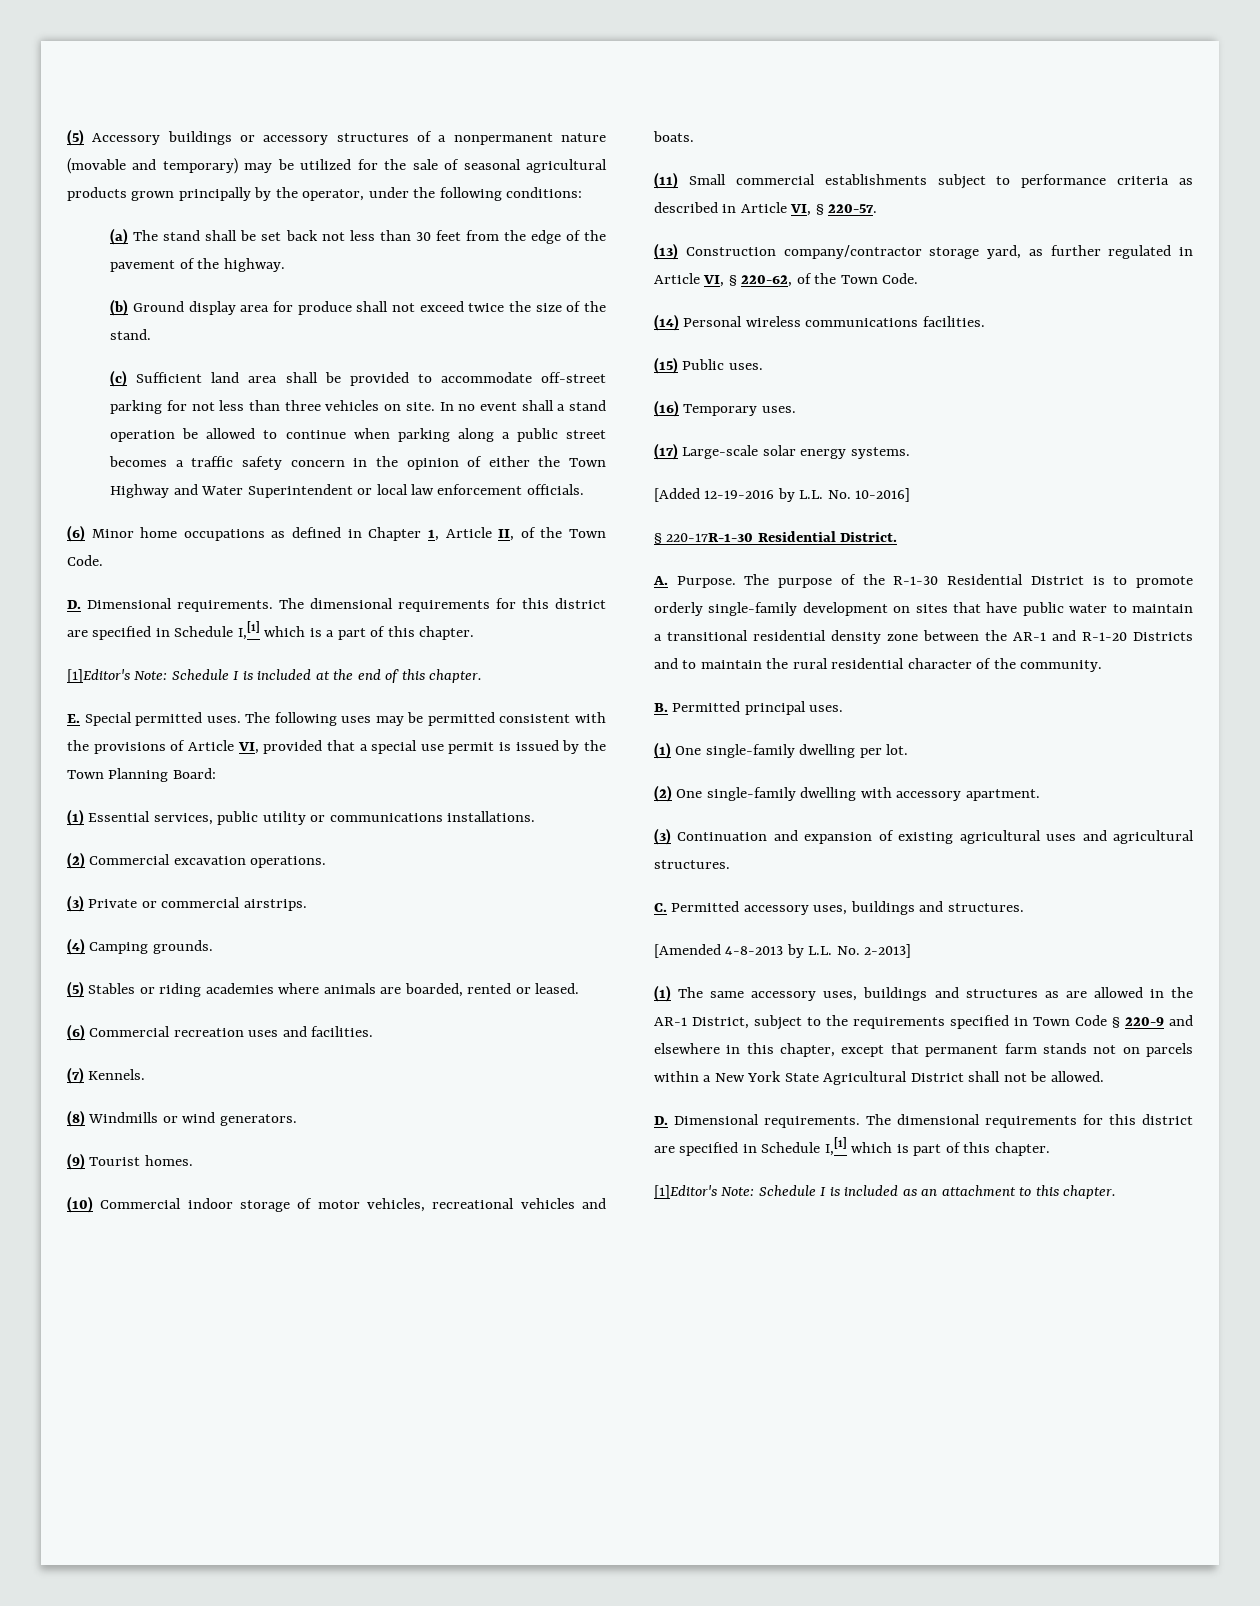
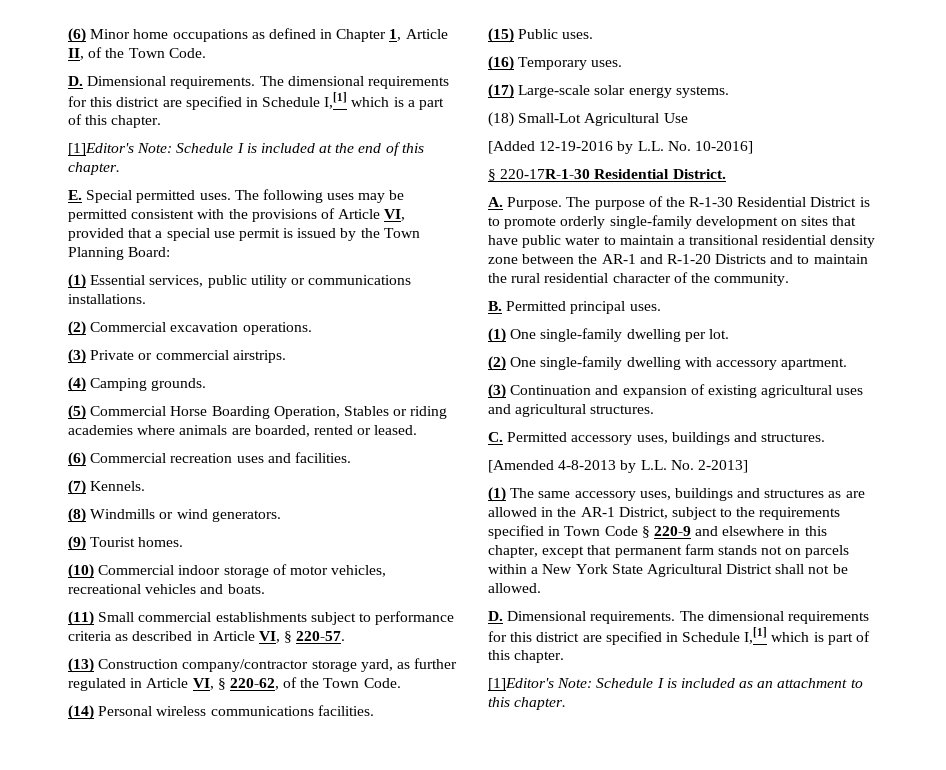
[67,129,606,146] [67,158,607,174] [67,187,583,201] [110,228,607,245] [110,258,285,272] [110,299,606,316] [110,329,152,340] [110,370,606,387] [110,400,606,414] [110,428,606,442] [109,456,606,470] [110,484,584,498] (5) Accessory buildings or accessory structures of a nonpermanent nature (movable and temporary) may be utilized for the sale of seasonal agricultural products grown principally by the operator, under the following conditions: // (a) The stand shall be set back not less than 30 feet from the edge of the pavement of the highway. // (b) Ground display area for produce shall not exceed twice the size of the stand. // (c) Sufficient land area shall be provided to accommodate off-street parking for not less than three vehicles on site. In no event shall a stand operation be allowed to continue when parking along a public street becomes a traffic safety concern in the opinion of either the Town Highway and Water Superintendent or local law enforcement officials. // -> (68, 35) none
(84, 989) none -> [90,406,340,419] Commercial Horse Boarding Operation,
(910, 453) none -> [488,112,688,127] // (18) Small-Lot Agricultural Use

